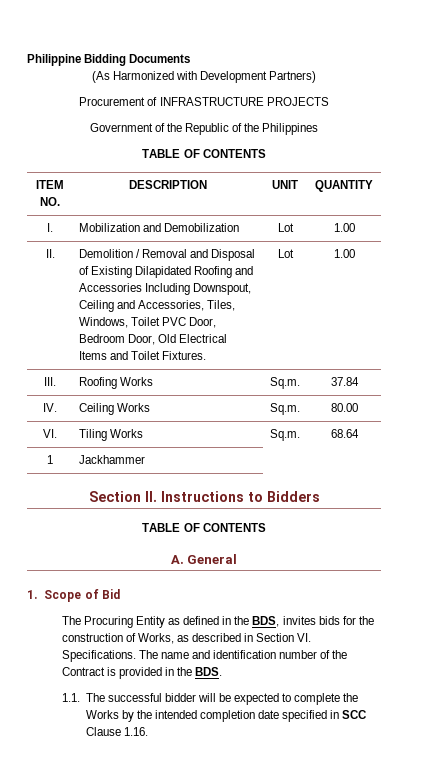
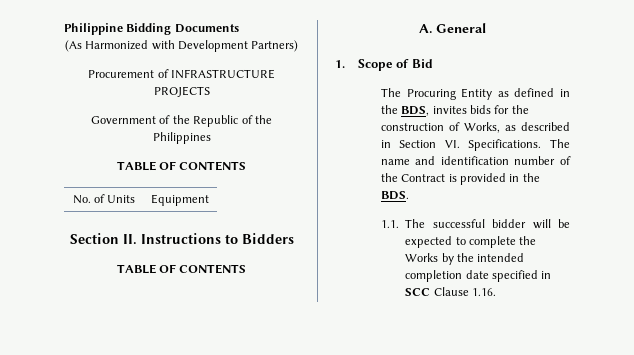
[36,180,64,189] [40,197,60,206] [128,180,207,189] [272,180,298,189] [315,180,373,192] [47,223,53,232] [78,223,240,232] [277,223,294,232] [333,223,355,232] [45,249,55,258] [78,249,256,261] [78,266,254,278] [78,283,252,295] [78,300,236,312] [78,317,217,328] [78,334,228,345] [78,351,207,360] [277,249,294,258] [333,249,355,258] [44,377,56,386] [78,377,154,389] [270,377,300,389] [330,377,359,386] [43,403,57,412] [78,403,151,415] [270,403,300,415] [330,403,358,412] [43,429,57,438] [78,429,144,441] [270,429,300,441] [330,429,359,438] [47,455,53,464] [78,455,145,464] ITEM NO. | DESCRIPTION | UNIT | QUANTITY // I. | Mobilization and Demobilization | Lot | 1.00 // II. | Demolition / Removal and Disposal of Existing Dilapidated Roofing and Accessories Including Downspout, Ceiling and Accessories, Tiles, Windows, Toilet PVC Door, Bedroom Door, Old Electrical Items and Toilet Fixtures. | Lot | 1.00 // III. | Roofing Works | Sq.m. | 37.84 // IV. | Ceiling Works | Sq.m. | 80.00 // VI. | Tiling Works | Sq.m. | 68.64 // 1 | Jackhammer -> [72,194,136,204] [151,194,209,206] No. of Units | Equipment

